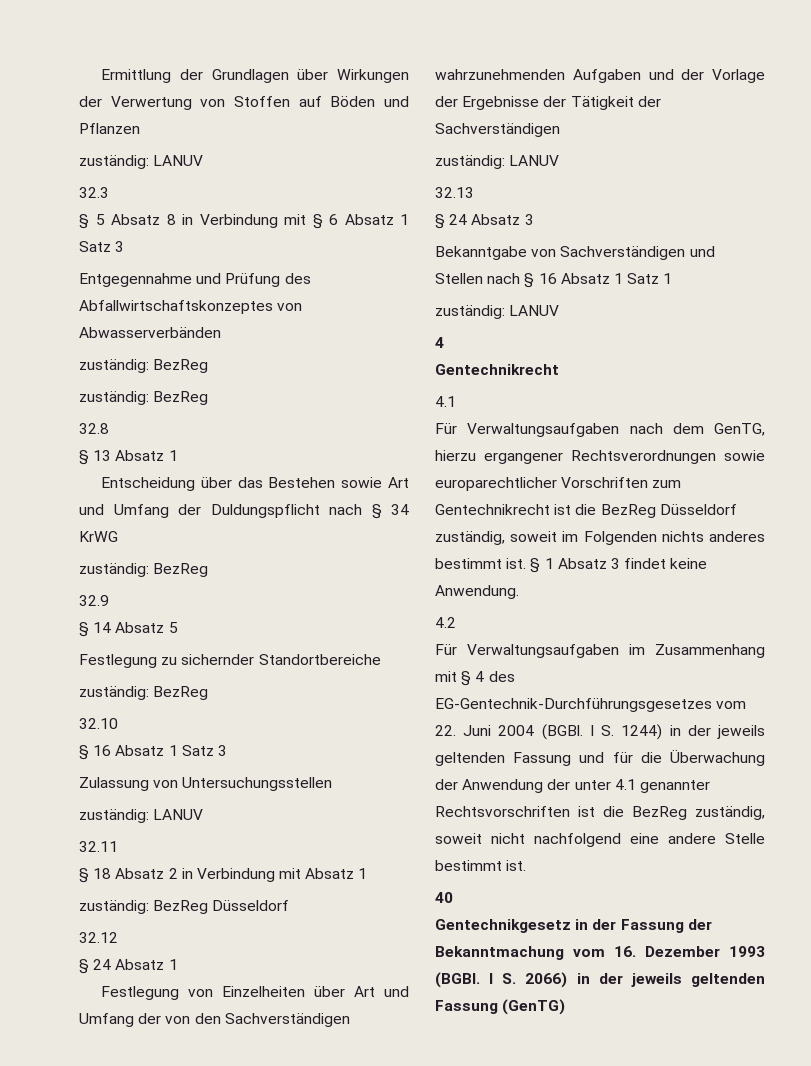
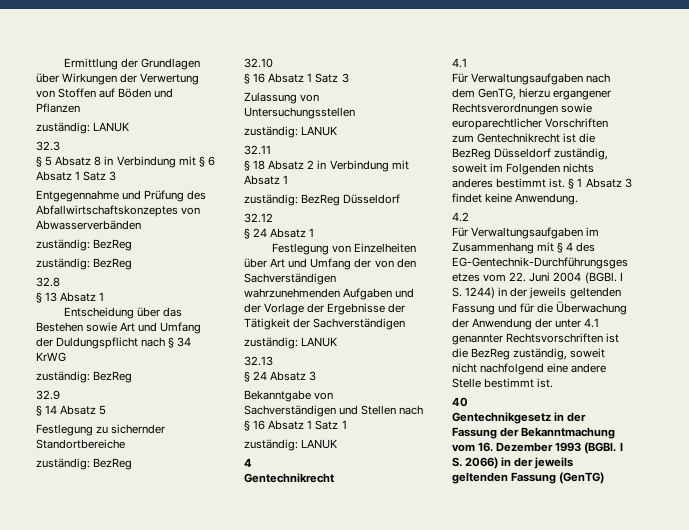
[153,155,204,166] LANUV -> [93,122,130,132] LANUK
[153,809,204,820] LANUV -> [301,126,338,136] LANUK
[509,155,560,166] LANUV -> [301,337,338,347] LANUK
[509,305,560,316] LANUV -> [301,439,338,449] LANUK

